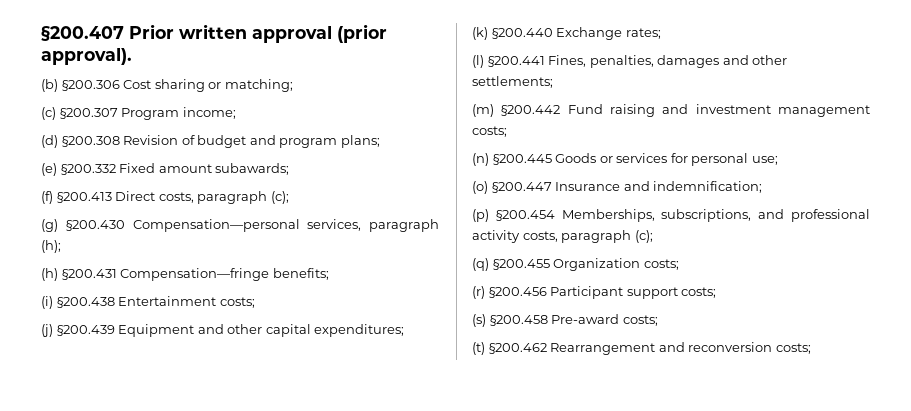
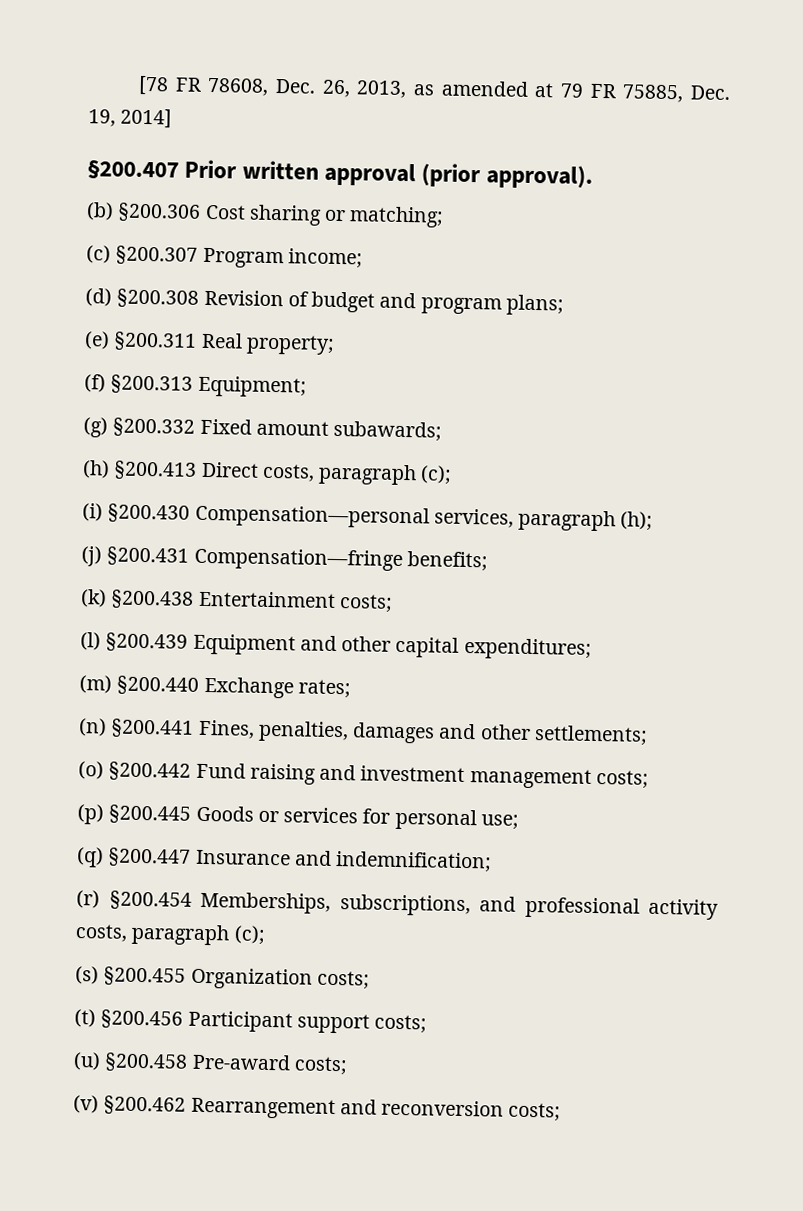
(41, 33) none -> [137,75,731,103] [88,108,173,129] [78 FR 78608, Dec. 26, 2013, as amended at 79 FR 75885, Dec. 19, 2014] //
(57, 169) none -> [113,331,335,355] [84,374,307,398] [83,417,108,438] §200.311 Real property; // (f) §200.313 Equipment; // (g)
[41,191,53,204] (f) -> [82,460,110,479] (h)
[41,219,58,232] (g) -> [82,503,103,522] (i)
[41,268,58,281] (h) -> [81,546,102,567] (j)
[41,296,53,309] (i) -> [80,589,107,608] (k)
[41,324,53,337] (j) -> [80,632,101,651] (l)
[472,27,488,40] (k) -> [79,675,112,694] (m)
[472,55,484,68] (l) -> [78,718,107,737] (n)
[472,104,494,117] (m) -> [78,761,104,780] (o)
[472,153,489,166] (n) -> [77,804,104,825] (p)
[472,181,488,194] (o) -> [76,847,104,868] (q)
[472,209,489,222] (p) -> [76,890,100,909] (r)
[472,258,489,271] (q) -> [75,966,99,985] (s)
[472,286,485,299] (r) -> [74,1009,96,1028] (t)
[472,314,486,327] (s) -> [73,1052,101,1071] (u)
[472,342,485,355] (t) -> [73,1095,99,1114] (v)

